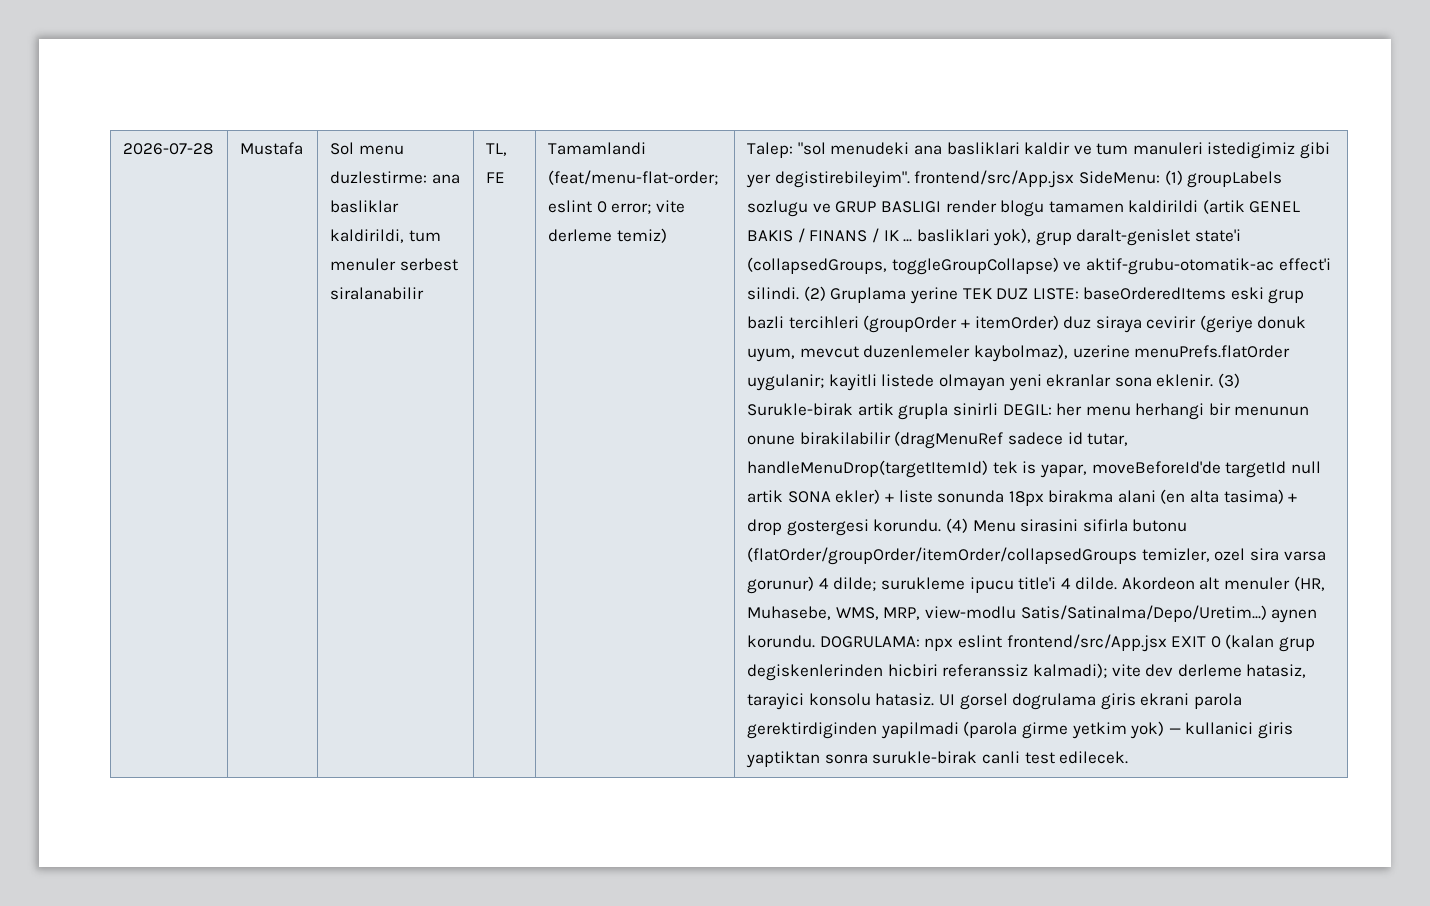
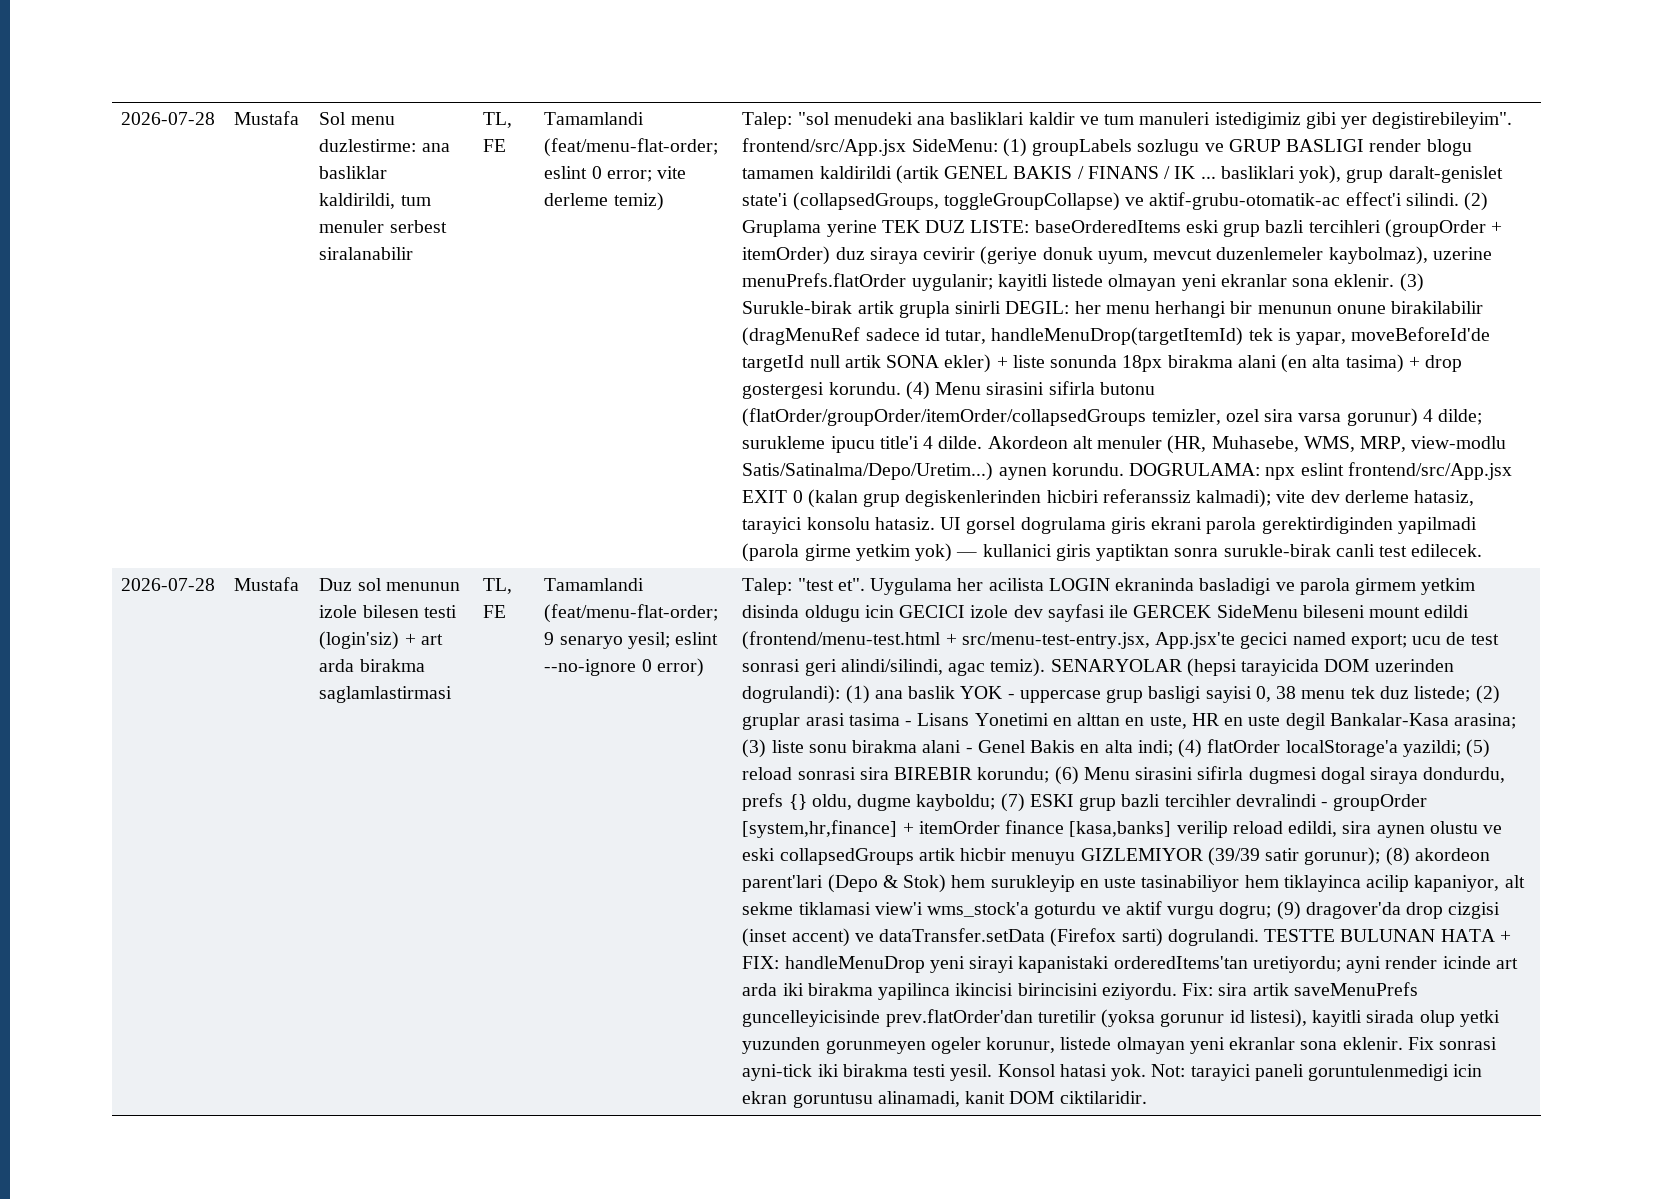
(1129, 757) none -> [121,578,216,591] [234,577,300,591] [319,578,460,591] [319,605,457,618] [319,631,443,650] [319,659,425,672] [319,686,453,703] [483,578,513,594] [483,605,507,618] [544,578,645,591] [544,604,719,623] [544,632,719,649] [544,658,704,677] [742,578,1476,595] [742,604,1470,622] [742,631,1499,650] [742,658,1454,677] [742,685,1500,704] [742,713,1517,730] [742,739,1491,758] [742,766,1506,785] [742,793,1428,812] [742,820,1503,838] [742,847,1490,866] [742,874,1525,893] [742,901,1501,920] [742,928,1511,947] [742,956,1518,973] [742,982,1418,1000] [742,1009,1500,1028] [742,1037,1498,1054] [742,1064,1483,1081] [742,1091,1147,1108] // 2026-07-28 | Mustafa | Duz sol menunun izole bilesen testi (login'siz) + art arda birakma saglamlastirmasi | TL, FE | Tamamlandi (feat/menu-flat-order; 9 senaryo yesil; eslint --no-ignore 0 error) | Talep: "test et". Uygulama her acilista LOGIN ekraninda basladigi ve parola girmem yetkim disinda oldugu icin GECICI izole dev sayfasi ile GERCEK SideMenu bileseni mount edildi (frontend/menu-test.html + src/menu-test-entry.jsx, App.jsx'te gecici named export; ucu de test sonrasi geri alindi/silindi, agac temiz). SENARYOLAR (hepsi tarayicida DOM uzerinden dogrulandi): (1) ana baslik YOK - uppercase grup basligi sayisi 0, 38 menu tek duz listede; (2) gruplar arasi tasima - Lisans Yonetimi en alttan en uste, HR en uste degil Bankalar-Kasa arasina; (3) liste sonu birakma alani - Genel Bakis en alta indi; (4) flatOrder localStorage'a yazildi; (5) reload sonrasi sira BIREBIR korundu; (6) Menu sirasini sifirla dugmesi dogal siraya dondurdu, prefs {} oldu, dugme kayboldu; (7) ESKI grup bazli tercihler devralindi - groupOrder [system,hr,finance] + itemOrder finance [kasa,banks] verilip reload edildi, sira aynen olustu ve eski collapsedGroups artik hicbir menuyu GIZLEMIYOR (39/39 satir gorunur); (8) akordeon parent'lari (Depo & Stok) hem surukleyip en uste tasinabiliyor hem tiklayinca acilip kapaniyor, alt sekme tiklamasi view'i wms_stock'a goturdu ve aktif vurgu dogru; (9) dragover'da drop cizgisi (inset accent) ve dataTransfer.setData (Firefox sarti) dogrulandi. TESTTE BULUNAN HATA + FIX: handleMenuDrop yeni sirayi kapanistaki orderedItems'tan uretiyordu; ayni render icinde art arda iki birakma yapilinca ikincisi birincisini eziyordu. Fix: sira artik saveMenuPrefs guncelleyicisinde prev.flatOrder'dan turetilir (yoksa gorunur id listesi), kayitli sirada olup yetki yuzunden gorunmeyen ogeler korunur, listede olmayan yeni ekranlar sona eklenir. Fix sonrasi ayni-tick iki birakma testi yesil. Konsol hatasi yok. Not: tarayici paneli goruntulenmedigi icin ekran goruntusu alinamadi, kanit DOM ciktilaridir.

